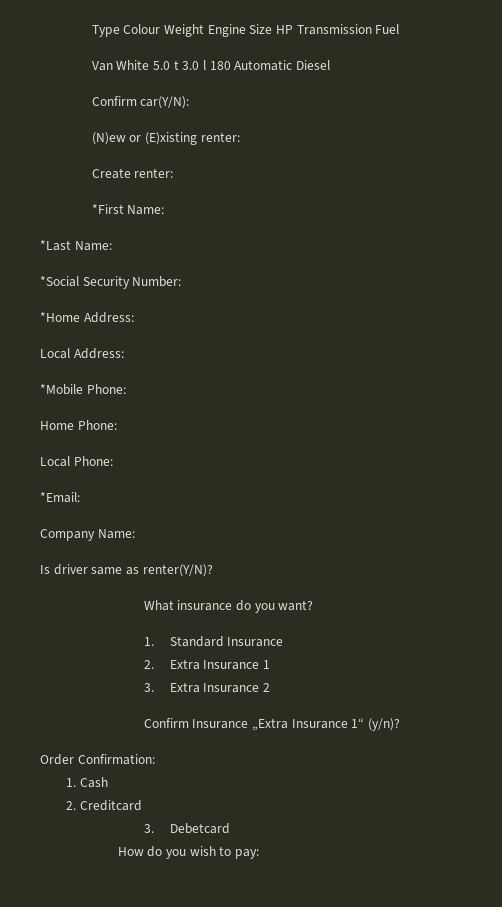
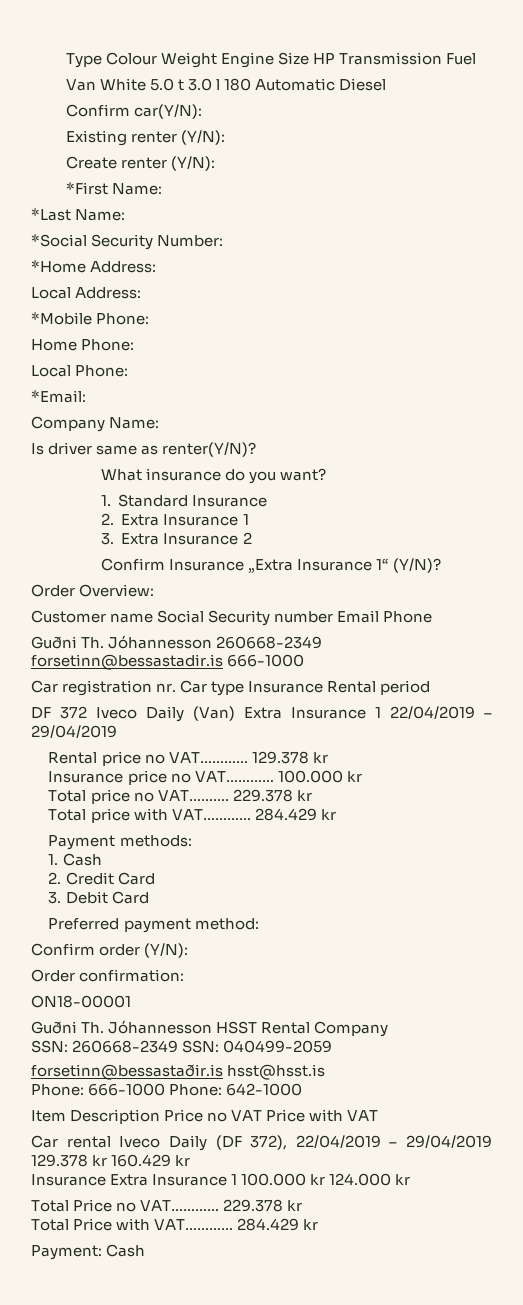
[91,132,240,145] (N)ew or (E)xisting renter: -> [65,130,226,146] Existing renter (Y/N):
[134,168,174,178] renter: -> [121,156,216,171] renter (Y/N):
[367,718,400,731] [40,754,155,765] (y/n)? // Order Confirmation: -> [393,558,442,573] [31,584,155,597] [31,610,433,626] [31,635,323,649] [31,654,305,670] [31,680,431,696] [31,706,492,722] [31,725,117,738] [48,751,328,766] [48,770,362,785] [48,789,312,804] [48,808,336,823] [48,835,192,850] (Y/N)? // Order Overview: // Customer name Social Security number Email Phone // Guðni Th. Jóhannesson 260668-2349 forsetinn@bessastadir.is 666-1000 // Car registration nr. Car type Insurance Rental period // DF 372 Iveco Daily (Van) Extra Insurance 1 22/04/2019 – 29/04/2019 // Rental price no VAT………… 129.378 kr // Insurance price no VAT………… 100.000 kr // Total price no VAT………. 229.378 kr // Total price with VAT………… 284.429 kr // Payment methods:
[79,800,142,811] [143,823,230,834] [117,846,259,859] Creditcard // 3. Debetcard // How do you wish to pay: -> [65,872,155,885] [48,891,149,904] [48,918,259,933] [31,943,189,958] [31,969,185,982] [31,995,131,1008] [31,1020,389,1037] [31,1040,333,1053] [31,1064,326,1080] [31,1083,303,1096] [31,1109,379,1124] [31,1135,492,1151] [31,1154,191,1167] [31,1173,411,1186] [31,1199,303,1212] [31,1218,319,1231] [31,1244,146,1260] Credit Card // 3. Debit Card // Preferred payment method: // Confirm order (Y/N): // Order confirmation: // ON18-00001 // Guðni Th. Jóhannesson HSST Rental Company // SSN: 260668-2349 SSN: 040499-2059 // forsetinn@bessastaðir.is hsst@hsst.is // Phone: 666-1000 Phone: 642-1000 // Item Description Price no VAT Price with VAT // Car rental Iveco Daily (DF 372), 22/04/2019 – 29/04/2019 129.378 kr 160.429 kr // Insurance Extra Insurance 1 100.000 kr 124.000 kr // Total Price no VAT………… 229.378 kr // Total Price with VAT………… 284.429 kr // Payment: Cash

